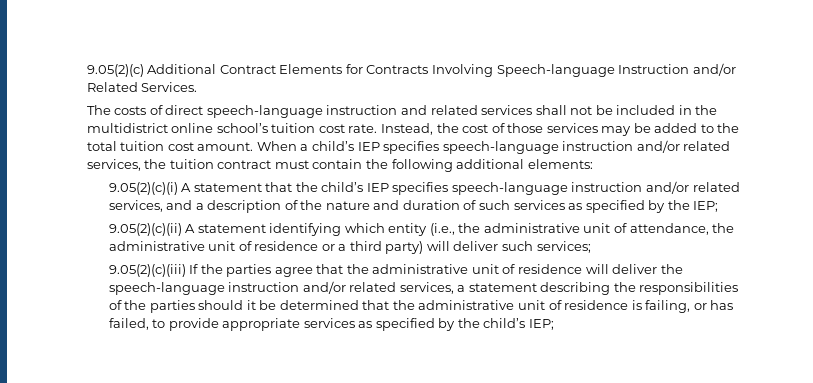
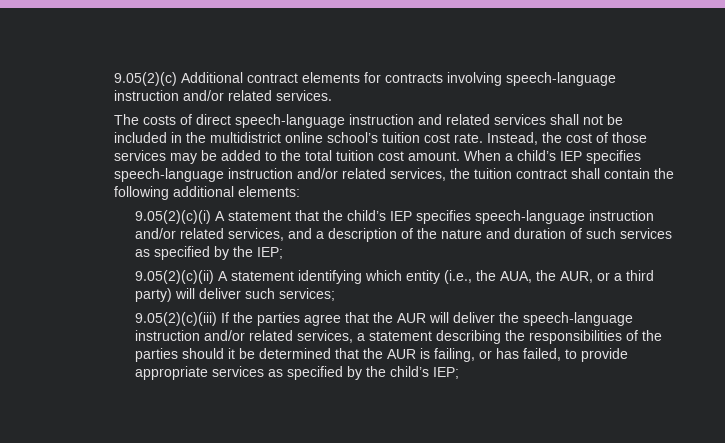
[219,63,736,77] [86,82,198,92] Contract Elements for Contracts Involving Speech-language Instruction and/or Related Services. -> [246,72,616,86] [113,90,332,101] contract elements for contracts involving speech-language instruction and/or related services.
[274,160,309,169] must -> [570,168,600,179] shall
[483,223,735,235] [108,241,319,251] administrative unit of attendance, the administrative unit of residence -> [499,270,593,283] AUA, the AUR,
[372,264,582,274] administrative unit of residence -> [396,313,426,323] AUR
[418,300,629,310] administrative unit of residence -> [386,349,416,359] AUR

